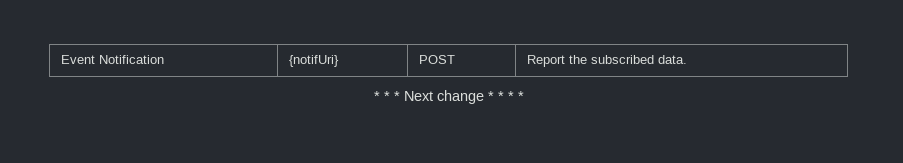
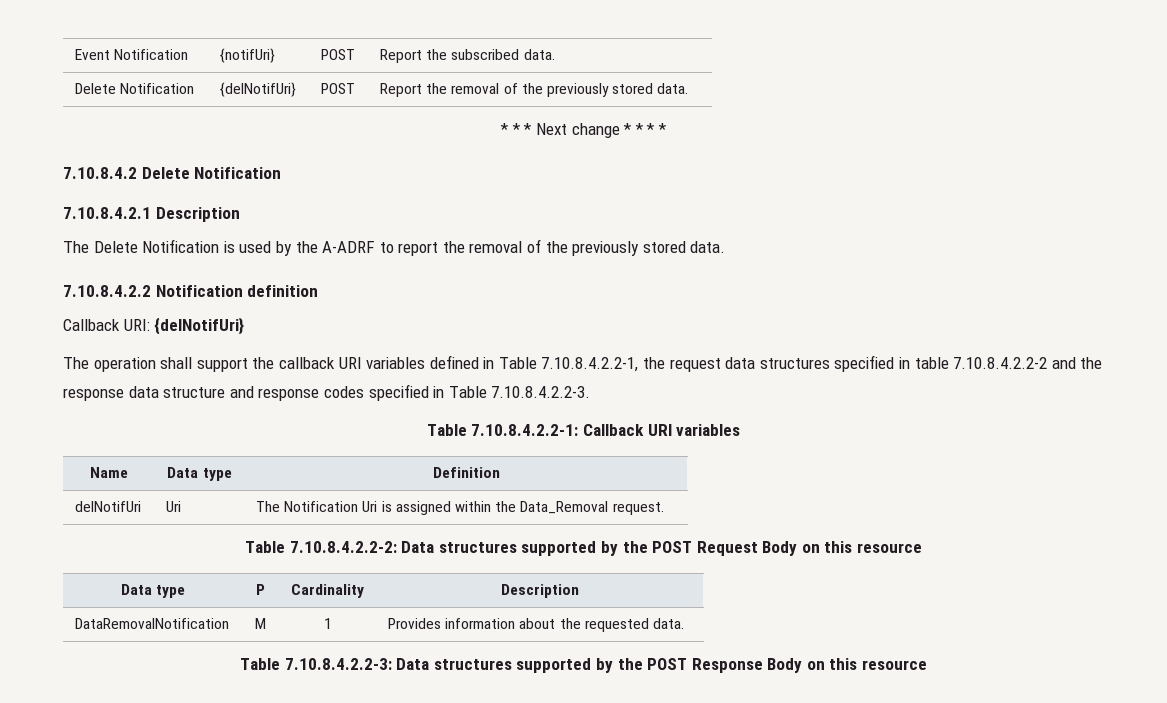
(687, 59) none -> [75,83,195,94] [220,82,297,97] [321,83,356,94] [380,83,689,97] // Delete Notification | {delNotifUri} | POST | Report the removal of the previously stored data.
(524, 96) none -> [63,167,282,179] [63,207,240,222] [63,239,726,256] [63,285,319,297] [63,317,245,335] [63,355,1103,372] [63,384,591,401] [426,424,741,436] [90,467,128,478] [167,467,232,481] [432,467,500,478] [75,501,142,512] [166,501,182,512] [256,501,664,515] [244,541,923,556] [120,584,186,598] [256,584,265,595] [291,584,364,598] [501,584,579,598] [75,618,230,629] [255,618,266,629] [323,618,332,629] [388,618,685,632] [239,658,928,673] // 7.10.8.4.2 Delete Notification // 7.10.8.4.2.1 Description // The Delete Notification is used by the A-ADRF to report the removal of the previously stored data. // 7.10.8.4.2.2 Notification definition // Callback URI: {delNotifUri} // The operation shall support the callback URI variables defined in Table 7.10.8.4.2.2-1, the request data structures specified in table 7.10.8.4.2.2-2 and the response data structure and response codes specified in Table 7.10.8.4.2.2-3. // Table 7.10.8.4.2.2-1: Callback URI variables // Name | Data type | Definition // delNotifUri | Uri | The Notification Uri is assigned within the Data_Removal request. // Table 7.10.8.4.2.2-2: Data structures supported by the POST Request Body on this resource // Data type | P | Cardinality | Description // DataRemovalNotification | M | 1 | Provides information about the requested data. // Table 7.10.8.4.2.2-3: Data structures supported by the POST Response Body on this resource

